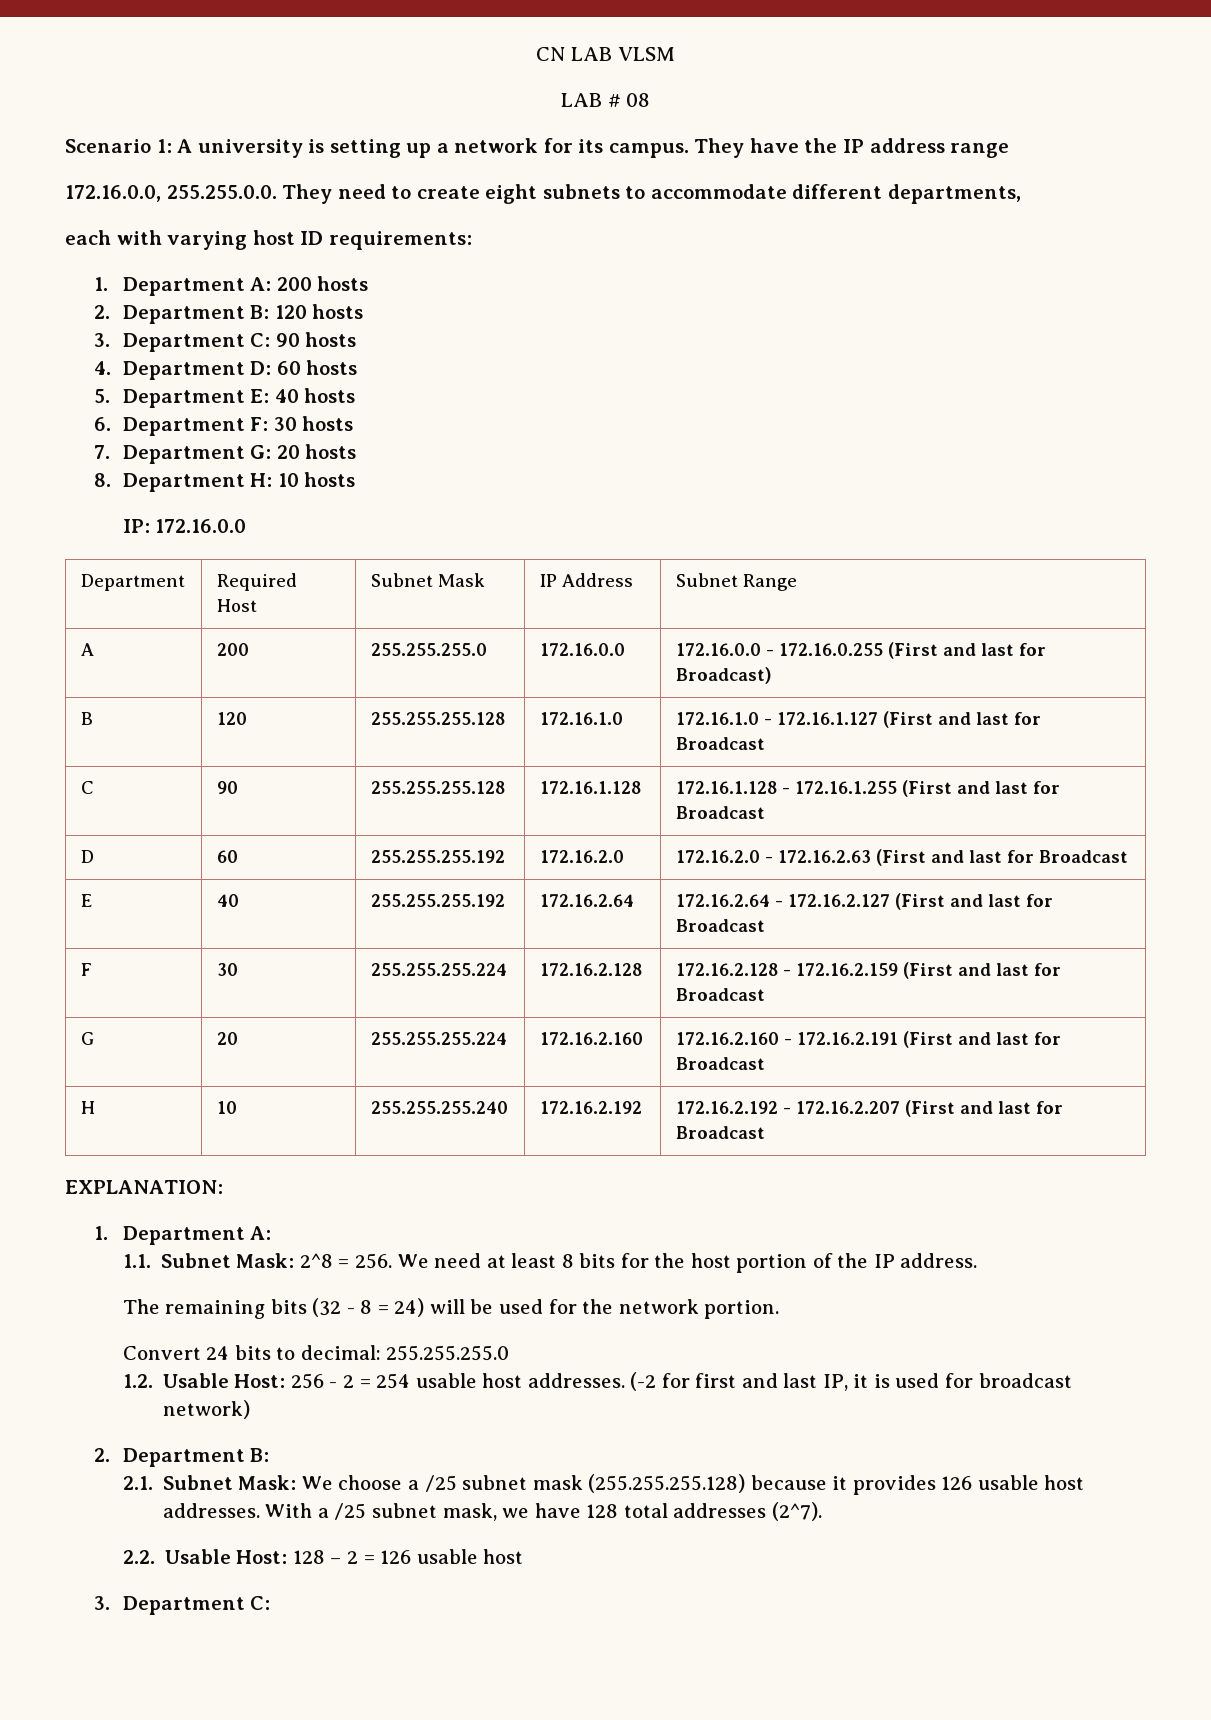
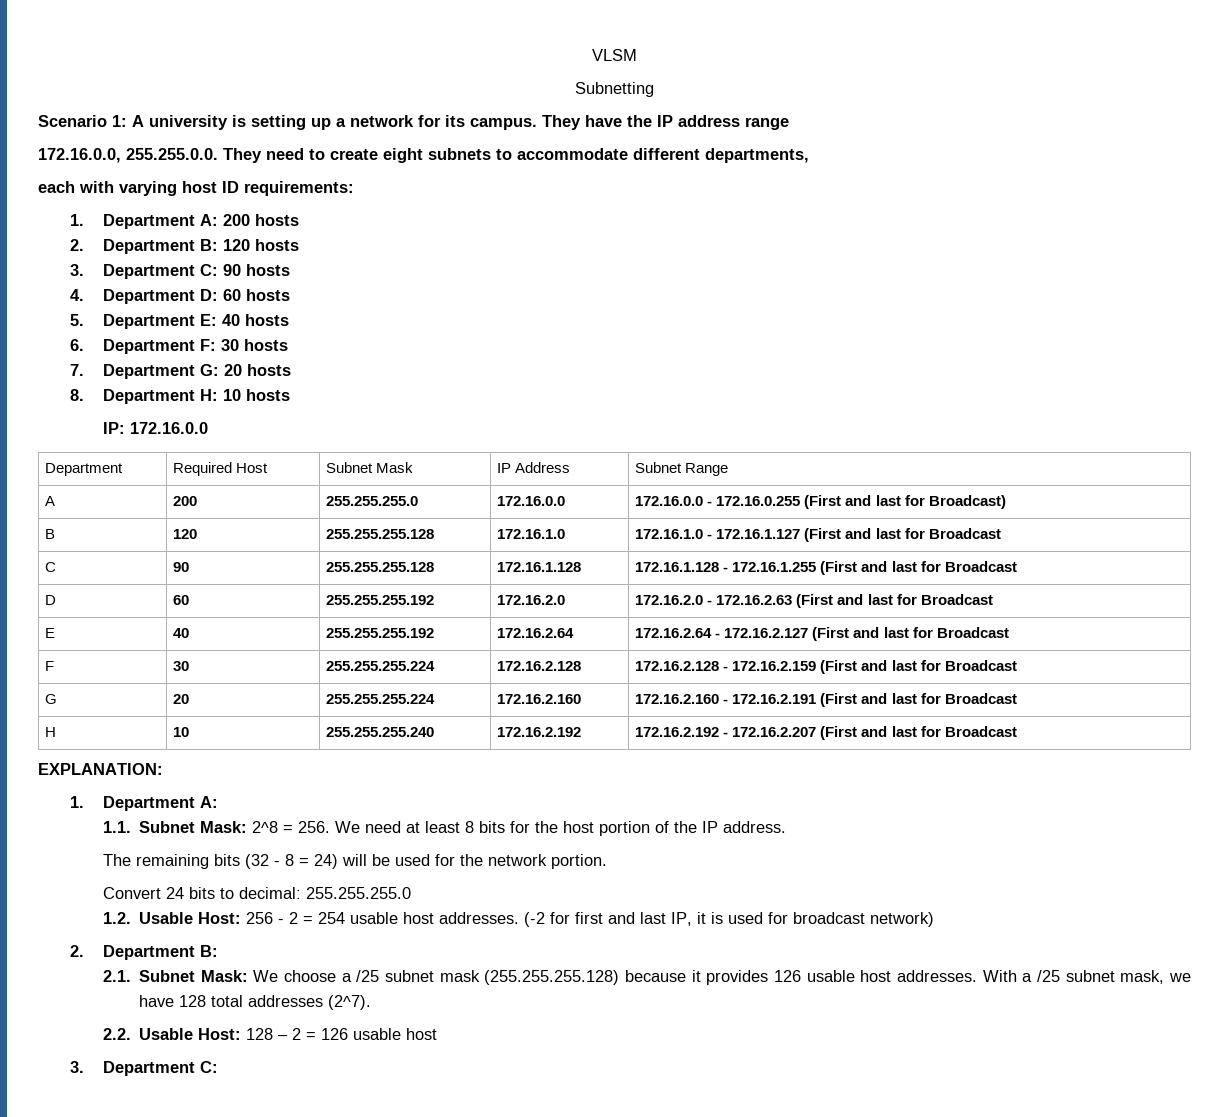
[536,47,612,61] CN LAB -> (592, 55) none
[560,93,651,107] LAB # 08 -> [575,82,654,97] Subnetting

